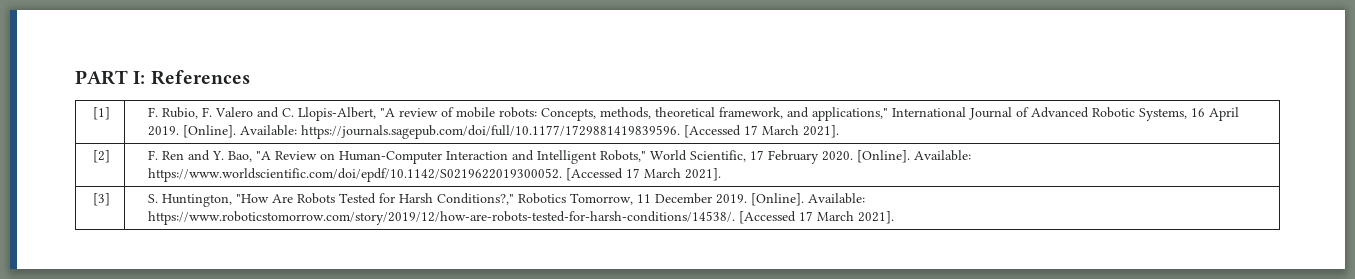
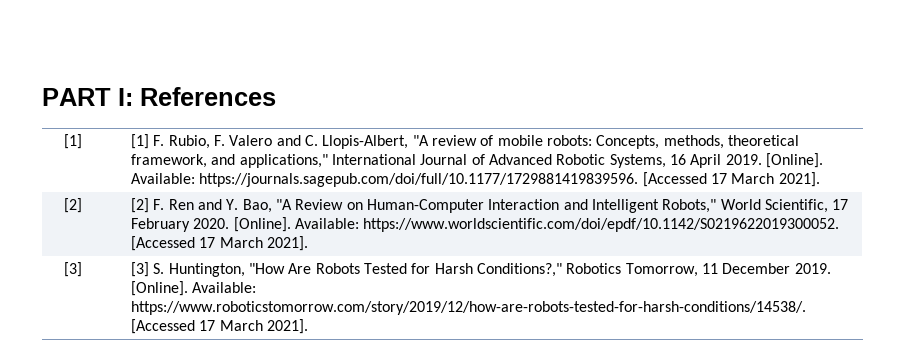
(110, 113) none -> [131,134,150,149] [1]
(110, 156) none -> [131,198,150,213] [2]
(110, 199) none -> [131,262,150,277] [3]

